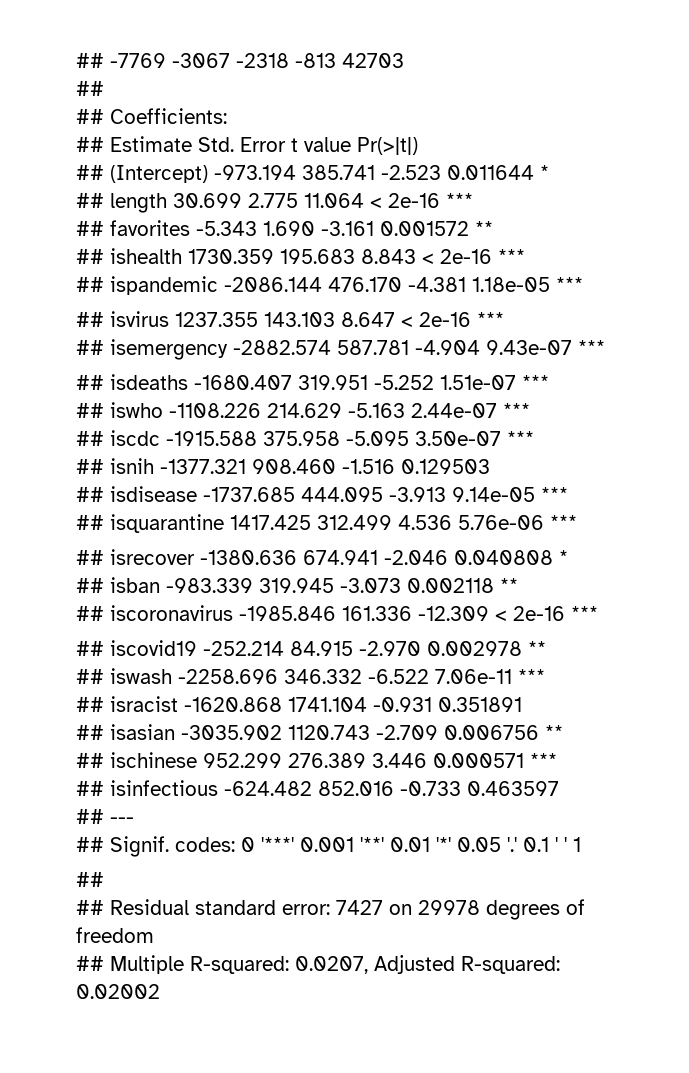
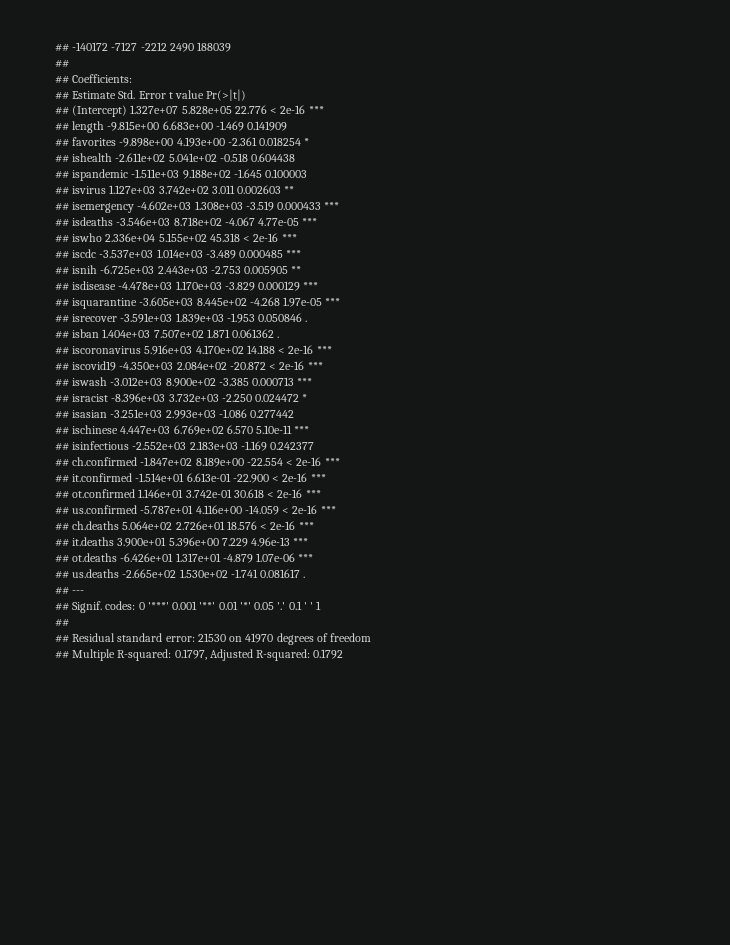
[76,53,404,68] ## -7769 -3067 -2318 -813 42703 -> [55,42,232,52] ## -140172 -7127 -2212 2490 188039
[214,165,549,180] [76,193,473,213] [76,220,493,236] [76,248,525,264] [76,276,583,295] [76,311,504,327] [76,339,605,360] [76,374,549,390] [76,402,530,418] [76,430,534,446] [76,458,490,474] [76,486,535,502] -973.194 385.741 -2.523 0.011644 * // ## length 30.699 2.775 11.064 < 2e-16 *** // ## favorites -5.343 1.690 -3.161 0.001572 ** // ## ishealth 1730.359 195.683 8.843 < 2e-16 *** // ## ispandemic -2086.144 476.170 -4.381 1.18e-05 *** // ## isvirus 1237.355 143.103 8.647 < 2e-16 *** // ## isemergency -2882.574 587.781 -4.904 9.43e-07 *** // ## isdeaths -1680.407 319.951 -5.252 1.51e-07 *** // ## iswho -1108.226 214.629 -5.163 2.44e-07 *** // ## iscdc -1915.588 375.958 -5.095 3.50e-07 *** // ## isnih -1377.321 908.460 -1.516 0.129503 // ## isdisease -1737.685 444.095 -3.913 9.14e-05 -> [130,105,324,114] [55,121,288,133] [55,137,310,147] [55,153,296,163] [55,169,308,181] [55,185,295,195] [55,201,340,213] [55,217,318,227] [55,233,297,243] [55,249,302,259] [55,265,302,275] [55,281,301,291] 1.327e+07 5.828e+05 22.776 < 2e-16 *** // ## length -9.815e+00 6.683e+00 -1.469 0.141909 // ## favorites -9.898e+00 4.193e+00 -2.361 0.018254 * // ## ishealth -2.611e+02 5.041e+02 -0.518 0.604438 // ## ispandemic -1.511e+03 9.188e+02 -1.645 0.100003 // ## isvirus 1.127e+03 3.742e+02 3.011 0.002603 ** // ## isemergency -4.602e+03 1.308e+03 -3.519 0.000433 *** // ## isdeaths -3.546e+03 8.718e+02 -4.067 4.77e-05 *** // ## iswho 2.336e+04 5.155e+02 45.318 < 2e-16 *** // ## iscdc -3.537e+03 1.014e+03 -3.489 0.000485 *** // ## isnih -6.725e+03 2.443e+03 -2.753 0.005905 ** // ## isdisease -4.478e+03 1.170e+03 -3.829 0.000129
[230,515,544,530] 1417.425 312.499 4.536 5.76e-06 -> [139,297,323,307] -3.605e+03 8.445e+02 -4.268 1.97e-05
[200,550,568,565] [76,577,518,593] -1380.636 674.941 -2.046 0.040808 * // ## isban -983.339 319.945 -3.073 0.002118 ** -> [120,313,308,323] [55,329,280,339] -3.591e+03 1.839e+03 -1.953 0.050846 . // ## isban 1.404e+03 7.507e+02 1.871 0.061362 .
[239,606,489,621] -1985.846 161.336 -12.309 -> [144,345,275,355] 5.916e+03 4.170e+02 14.188
[203,641,546,656] [76,668,545,684] [76,696,522,712] [76,724,563,740] [76,752,557,768] [76,780,559,796] -252.214 84.915 -2.970 0.002978 ** // ## iswash -2258.696 346.332 -6.522 7.06e-11 *** // ## isracist -1620.868 1741.104 -0.931 0.351891 // ## isasian -3035.902 1120.743 -2.709 0.006756 ** // ## ischinese 952.299 276.389 3.446 0.000571 *** // ## isinfectious -624.482 852.016 -0.733 0.463597 -> [119,361,323,370] [55,377,313,387] [55,393,308,403] [55,409,295,419] [55,425,310,435] [55,441,315,451] [55,457,340,467] [55,473,326,483] [55,489,321,499] [55,505,336,515] [55,521,314,531] [55,537,309,547] [55,553,314,563] [55,569,306,579] -4.350e+03 2.084e+02 -20.872 < 2e-16 *** // ## iswash -3.012e+03 8.900e+02 -3.385 0.000713 *** // ## isracist -8.396e+03 3.732e+03 -2.250 0.024472 * // ## isasian -3.251e+03 2.993e+03 -1.086 0.277442 // ## ischinese 4.447e+03 6.769e+02 6.570 5.10e-11 *** // ## isinfectious -2.552e+03 2.183e+03 -1.169 0.242377 // ## ch.confirmed -1.847e+02 8.189e+00 -22.554 < 2e-16 *** // ## it.confirmed -1.514e+01 6.613e-01 -22.900 < 2e-16 *** // ## ot.confirmed 1.146e+01 3.742e-01 30.618 < 2e-16 *** // ## us.confirmed -5.787e+01 4.116e+00 -14.059 < 2e-16 *** // ## ch.deaths 5.064e+02 2.726e+01 18.576 < 2e-16 *** // ## it.deaths 3.900e+01 5.396e+00 7.229 4.96e-13 *** // ## ot.deaths -6.426e+01 1.317e+01 -4.879 1.07e-06 *** // ## us.deaths -2.665e+02 1.530e+02 -1.741 0.081617 .
[336,900,480,915] 7427 on 29978 -> [197,633,274,643] 21530 on 41970
[295,956,368,974] 0.0207, -> [174,649,207,660] 0.1797,
[76,984,160,999] 0.02002 -> [313,649,344,659] 0.1792

